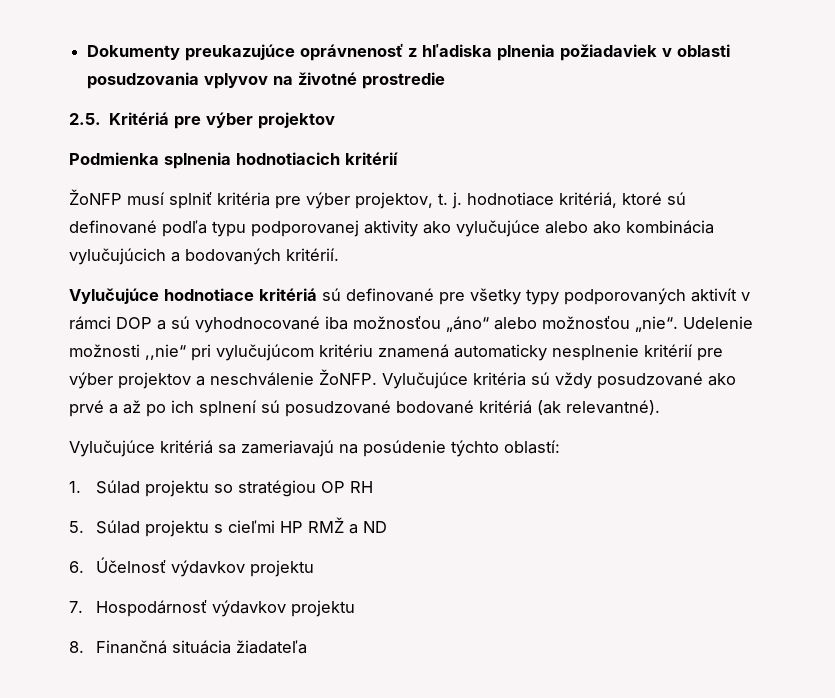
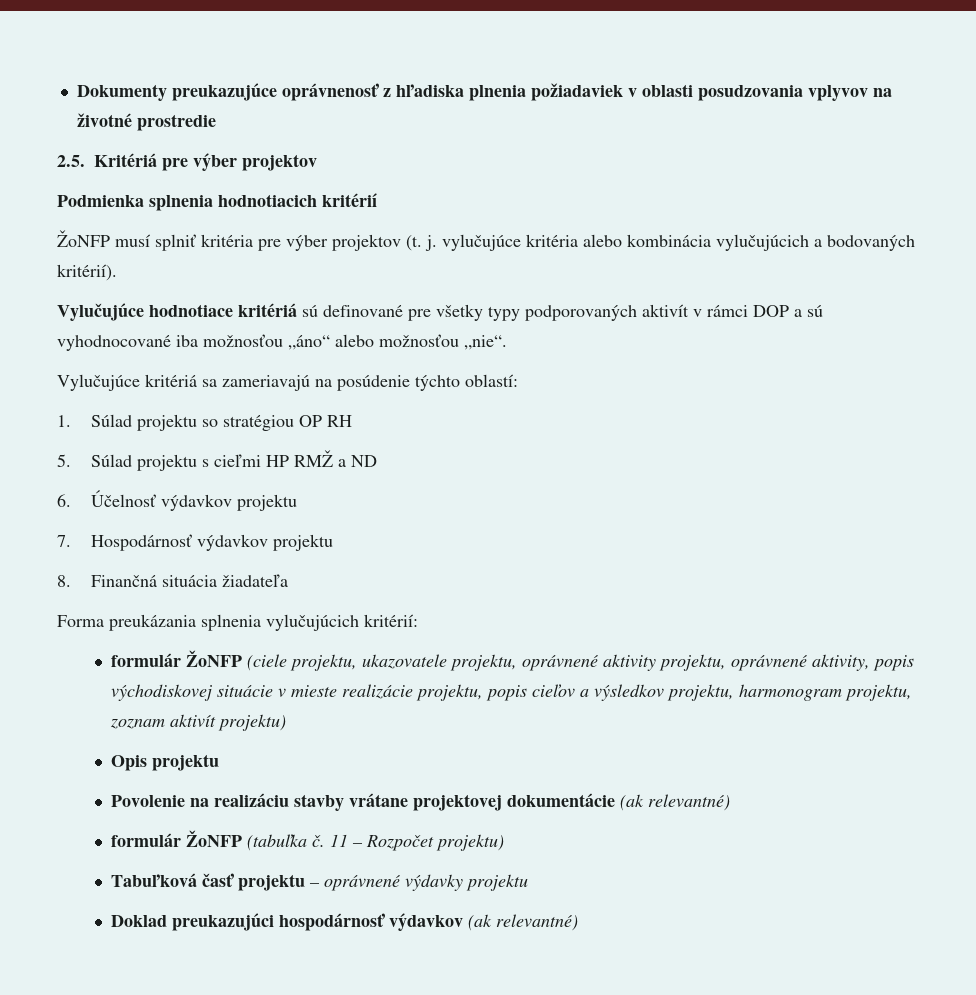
[355,192,686,209] [69,220,621,237] projektov, t. j. hodnotiace kritériá, ktoré sú definované podľa typu podporovanej aktivity ako vylučujúce alebo ako -> [332,234,622,251] projektov (t. j. vylučujúce kritéria alebo
[286,248,339,261] kritérií. -> [57,264,117,281] kritérií).
[683,316,753,329] [69,344,723,361] [69,369,736,389] [69,400,660,417] Udelenie možnosti ,,nie“ pri vylučujúcom kritériu znamená automaticky nesplnenie kritérií pre výber projektov a neschválenie ŽoNFP. Vylučujúce kritéria sú vždy posudzované ako prvé a až po ich splnení sú posudzované bodované kritériá (ak relevantné). -> (507, 342) none
(307, 647) none -> [57,614,418,631] [111,650,915,671] [111,684,913,701] [110,714,287,731] [111,754,220,771] [111,793,731,811] [111,830,505,851] [111,873,529,891] [111,913,579,931] // Forma preukázania splnenia vylučujúcich kritérií: // formulár ŽoNFP (ciele projektu, ukazovatele projektu, oprávnené aktivity projektu, oprávnené aktivity, popis východiskovej situácie v mieste realizácie projektu, popis cieľov a výsledkov projektu, harmonogram projektu, zoznam aktivít projektu) // Opis projektu // Povolenie na realizáciu stavby vrátane projektovej dokumentácie (ak relevantné) // formulár ŽoNFP (tabuľka č. 11 – Rozpočet projektu) // Tabuľková časť projektu – oprávnené výdavky projektu // Doklad preukazujúci hospodárnosť výdavkov (ak relevantné)

